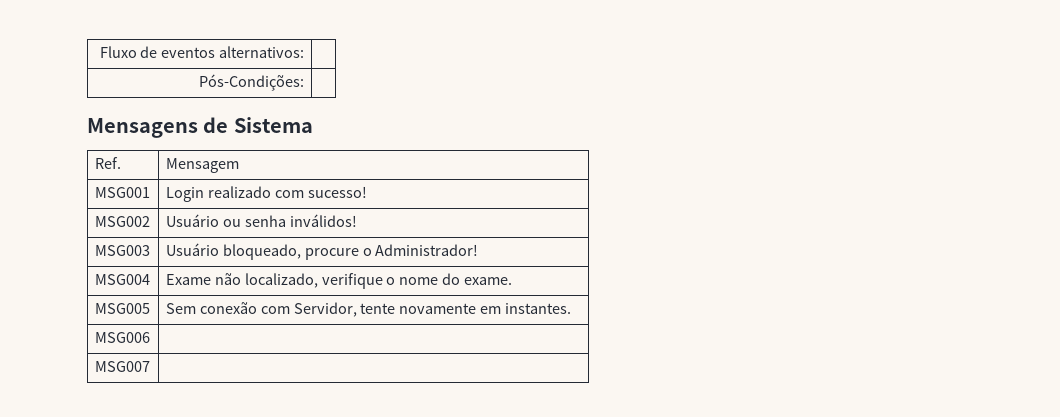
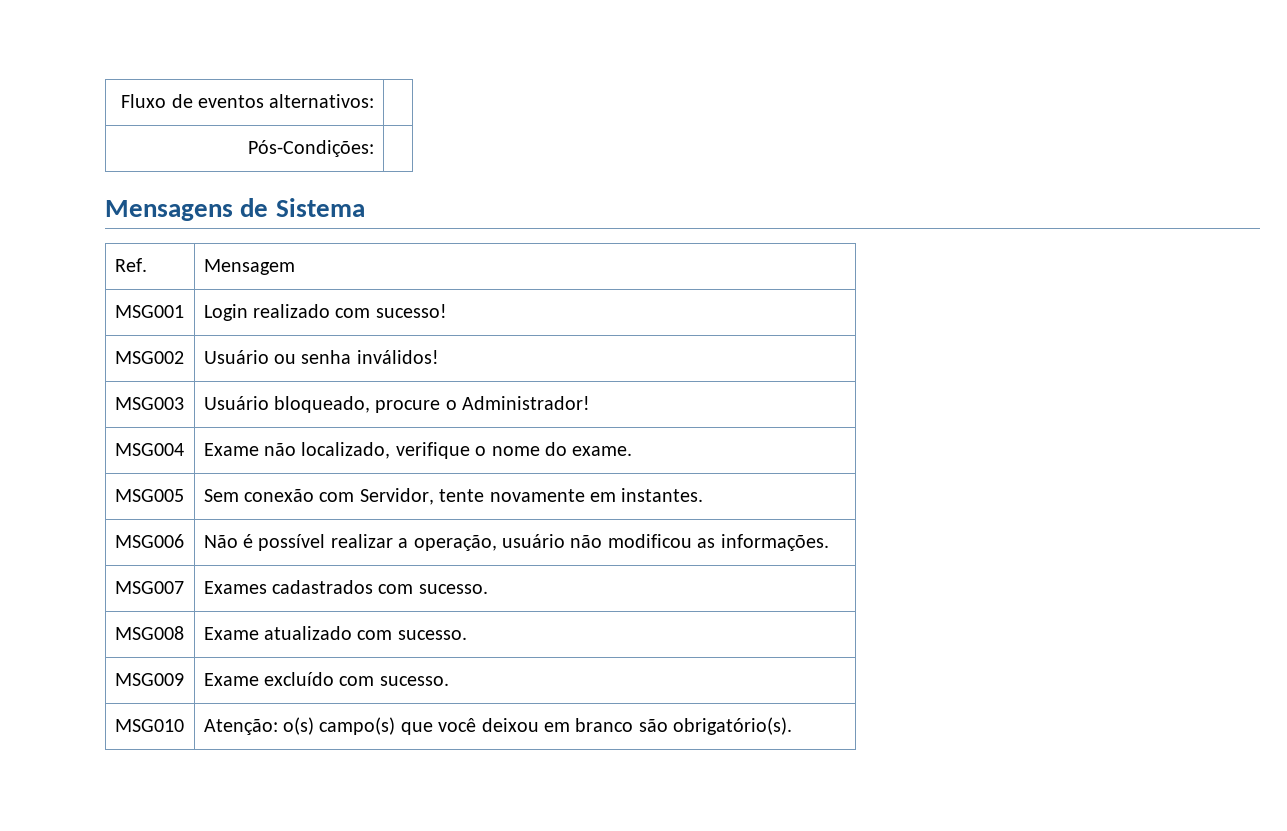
[94,361,150,372] // MSG007 | -> [203,534,829,551] [114,581,184,594] [203,580,488,594] [114,626,184,640] [203,626,467,640] [114,673,184,686] [203,672,449,686] [114,719,184,732] [203,717,793,735] Não é possível realizar a operação, usuário não modificou as informações. // MSG007 | Exames cadastrados com sucesso. // MSG008 | Exame atualizado com sucesso. // MSG009 | Exame excluído com sucesso. // MSG010 | Atenção: o(s) campo(s) que você deixou em branco são obrigatório(s).

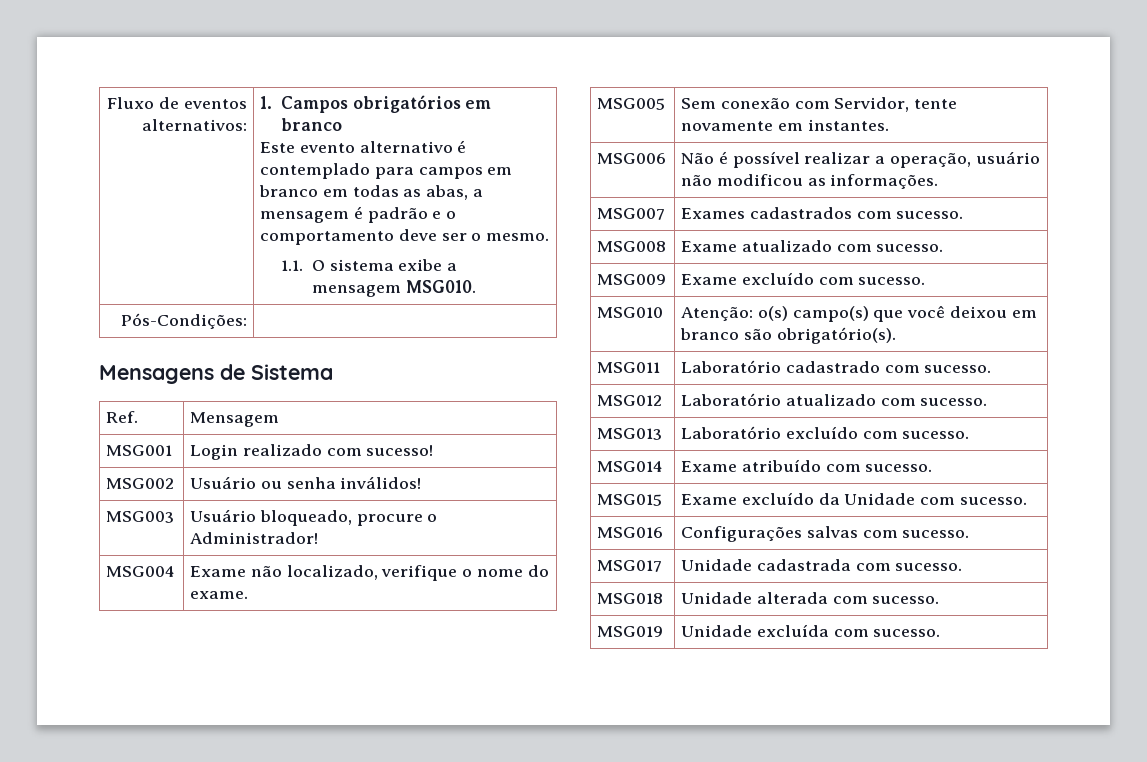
(375, 101) none -> [260,95,492,113] [280,118,342,131] [260,140,467,153] [260,163,513,179] [259,185,483,200] [260,206,457,223] [260,229,550,245] [281,259,458,271] [311,280,476,297] 1. Campos obrigatórios em branco // Este evento alternativo é contemplado para campos em branco em todas as abas, a mensagem é padrão e o comportamento deve ser o mesmo. // 1.1. O sistema exibe a mensagem MSG010.
(793, 726) none -> [597,362,661,373] [681,360,992,373] [597,395,663,406] [681,393,988,406] [597,428,663,440] [681,426,970,439] [597,461,664,472] [681,459,933,472] [597,494,663,506] [681,492,1027,505] [597,527,664,538] [681,526,970,542] [597,560,663,572] [681,559,963,571] [597,593,664,604] [681,592,940,604] [597,626,664,637] [681,624,941,637] // MSG011 | Laboratório cadastrado com sucesso. // MSG012 | Laboratório atualizado com sucesso. // MSG013 | Laboratório excluído com sucesso. // MSG014 | Exame atribuído com sucesso. // MSG015 | Exame excluído da Unidade com sucesso. // MSG016 | Configurações salvas com sucesso. // MSG017 | Unidade cadastrada com sucesso. // MSG018 | Unidade alterada com sucesso. // MSG019 | Unidade excluída com sucesso.

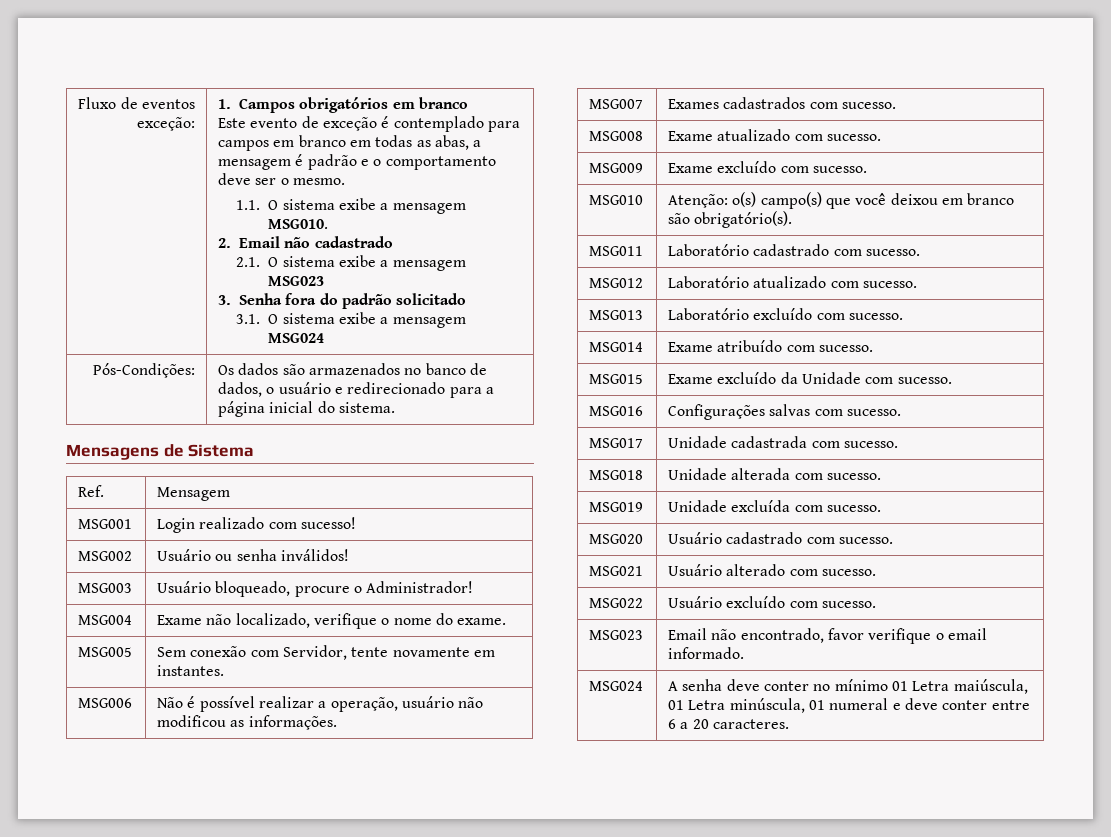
[141,119,247,131] alternativos: -> [136,117,195,131] exceção:
[359,141,453,153] alternativo -> [301,116,377,131] de exceção
[120,313,247,329] // Pós-Condições: | -> [218,236,393,248] [236,255,466,271] [268,276,325,286] [218,293,467,309] [236,312,466,328] [268,333,325,343] [92,363,195,378] [218,363,487,375] [218,382,494,398] [218,401,395,417] // 2. Email não cadastrado // 2.1. O sistema exibe a mensagem MSG023 // 3. Senha fora do padrão solicitado // 3.1. O sistema exibe a mensagem MSG024 // Pós-Condições: | Os dados são armazenados no banco de dados, o usuário e redirecionado para a página inicial do sistema.
(941, 633) none -> [589,534,644,544] [668,532,893,544] [589,566,644,576] [668,564,876,576] [589,598,644,608] [668,596,876,608] [589,630,644,640] [668,628,987,644] [668,647,745,659] [589,681,644,691] [668,679,1028,694] [668,698,1030,713] [668,719,789,729] // MSG020 | Usuário cadastrado com sucesso. // MSG021 | Usuário alterado com sucesso. // MSG022 | Usuário excluído com sucesso. // MSG023 | Email não encontrado, favor verifique o email informado. // MSG024 | A senha deve conter no mínimo 01 Letra maiúscula, 01 Letra minúscula, 01 numeral e deve conter entre 6 a 20 caracteres.

